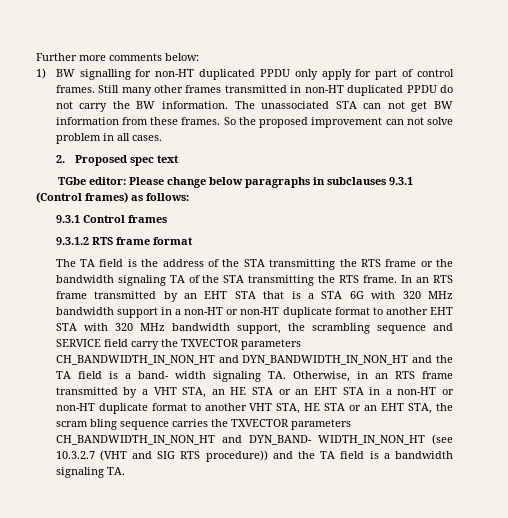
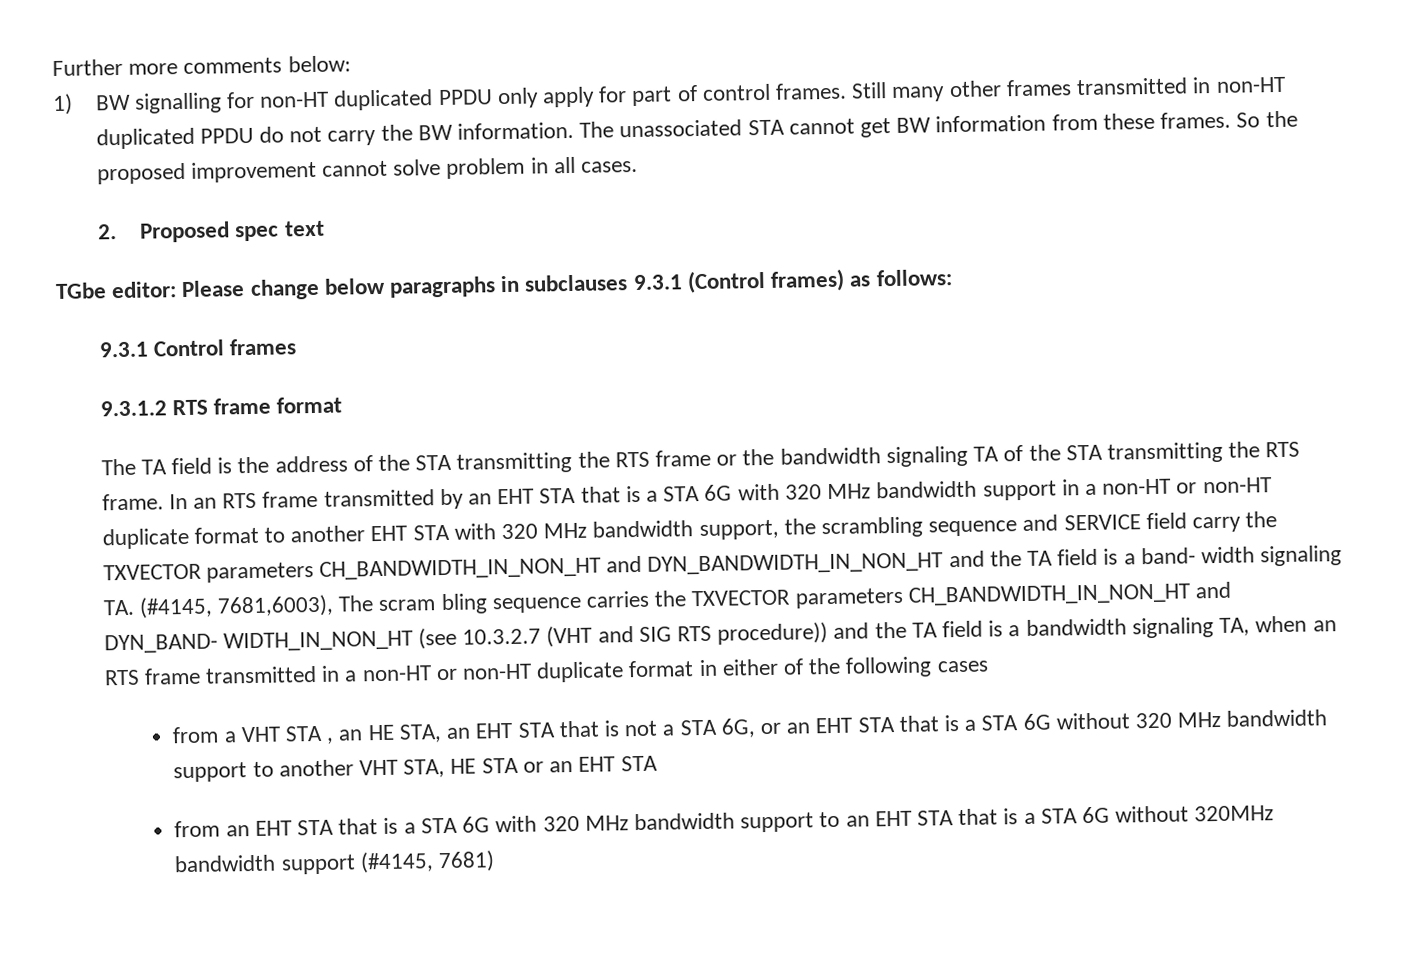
[363,101,405,109] can not -> [788,118,855,135] cannot
[385,117,424,125] can not -> [321,160,388,177] cannot
[292,371,453,382] [55,387,454,398] [55,403,453,414] Otherwise, in an RTS frame transmitted by a VHT STA, an HE STA or an EHT STA in a non-HT or non-HT duplicate format to another VHT STA, HE STA or an EHT STA, the -> [138,594,375,619] (#4145, 7681,6003), The
[106,467,125,475] TA. -> [1219,615,1337,636] [103,656,989,686] [172,709,1328,744] [173,755,658,783] [174,805,1275,838] [174,850,496,875] TA, when an RTS frame transmitted in a non-HT or non-HT duplicate format in either of the following cases // from a VHT STA , an HE STA, an EHT STA that is not a STA 6G, or an EHT STA that is a STA 6G without 320 MHz bandwidth support to another VHT STA, HE STA or an EHT STA // from an EHT STA that is a STA 6G with 320 MHz bandwidth support to an EHT STA that is a STA 6G without 320MHz bandwidth support (#4145, 7681)

